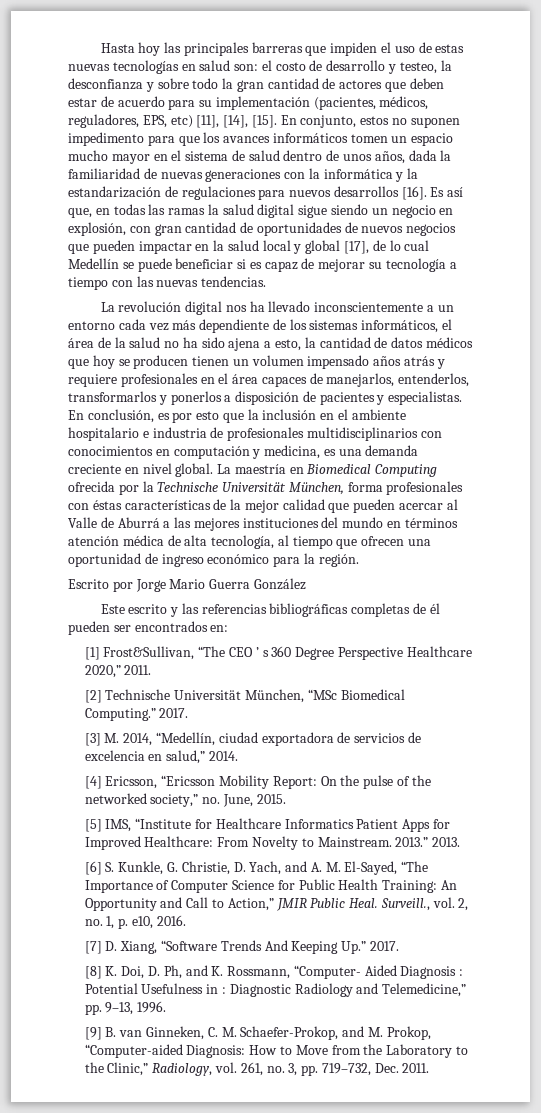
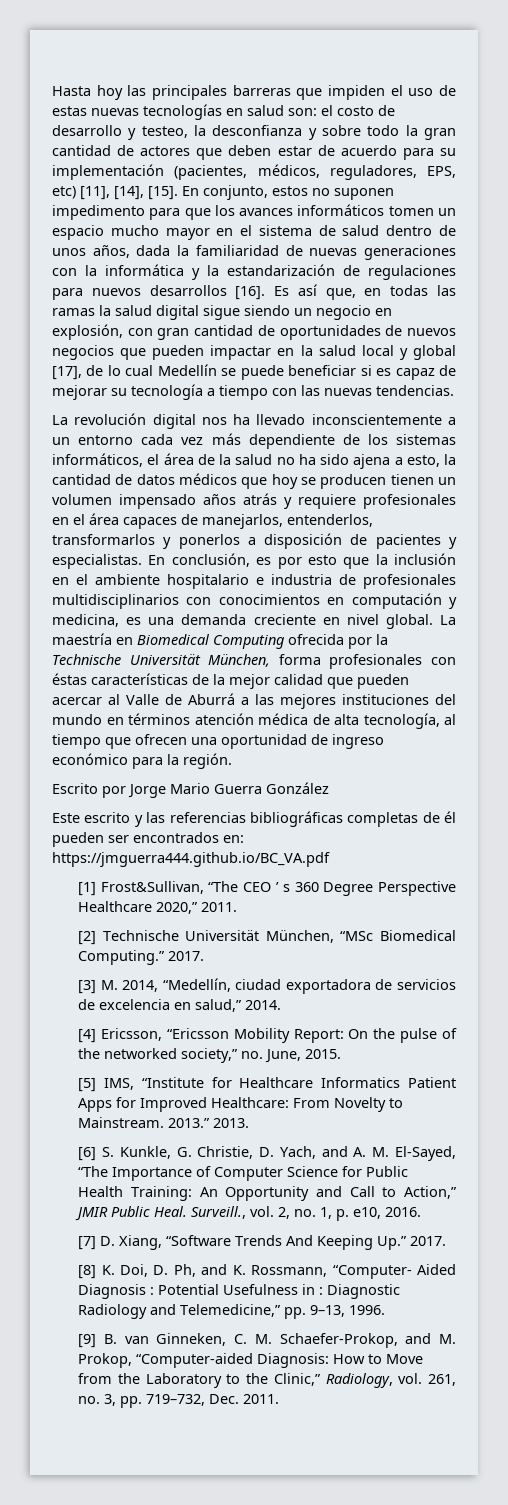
(229, 628) none -> [52,852,330,867] https://jmguerra444.github.io/BC_VA.pdf

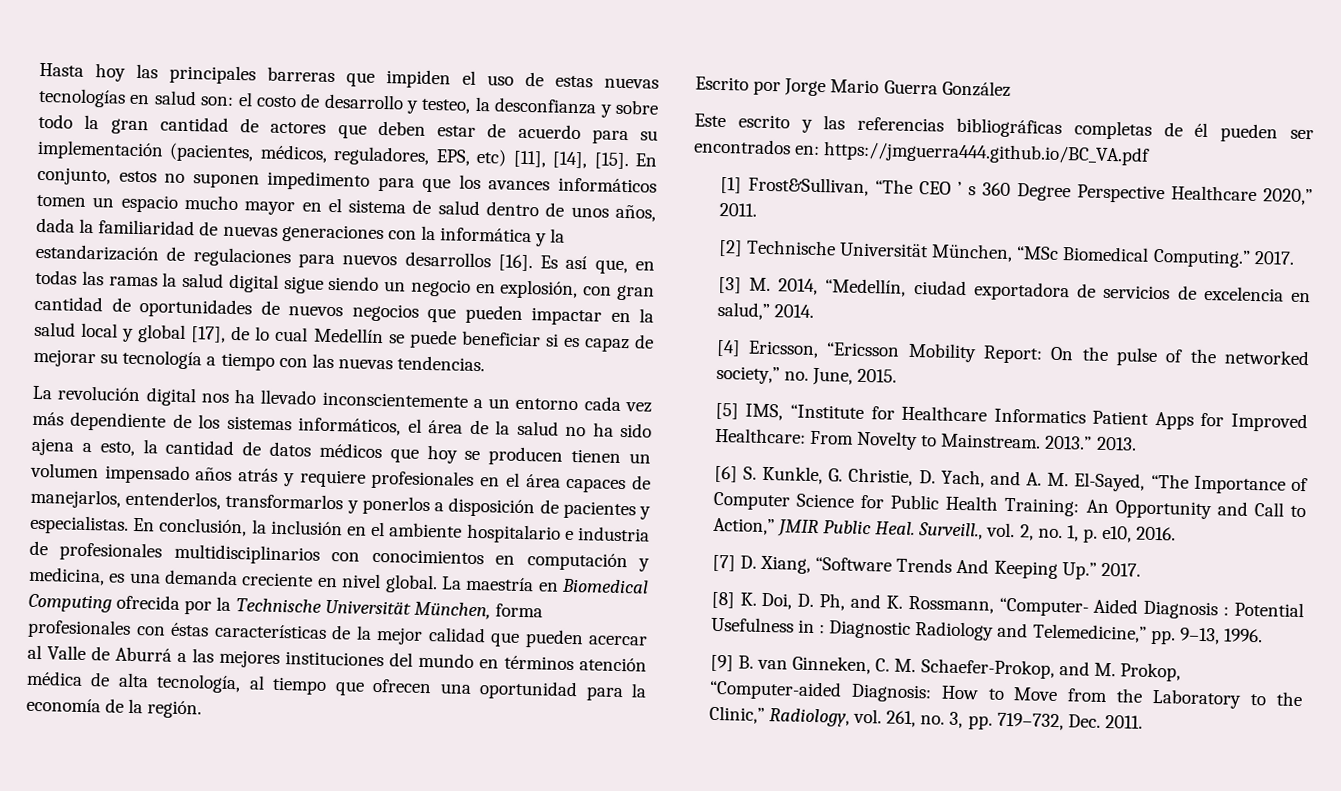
[256,555,370,569] es por esto que -> (248, 527) none
[311,734,384,749] [52,753,163,769] de ingreso económico para -> [585,683,647,702] [26,697,125,713] para la economía de

